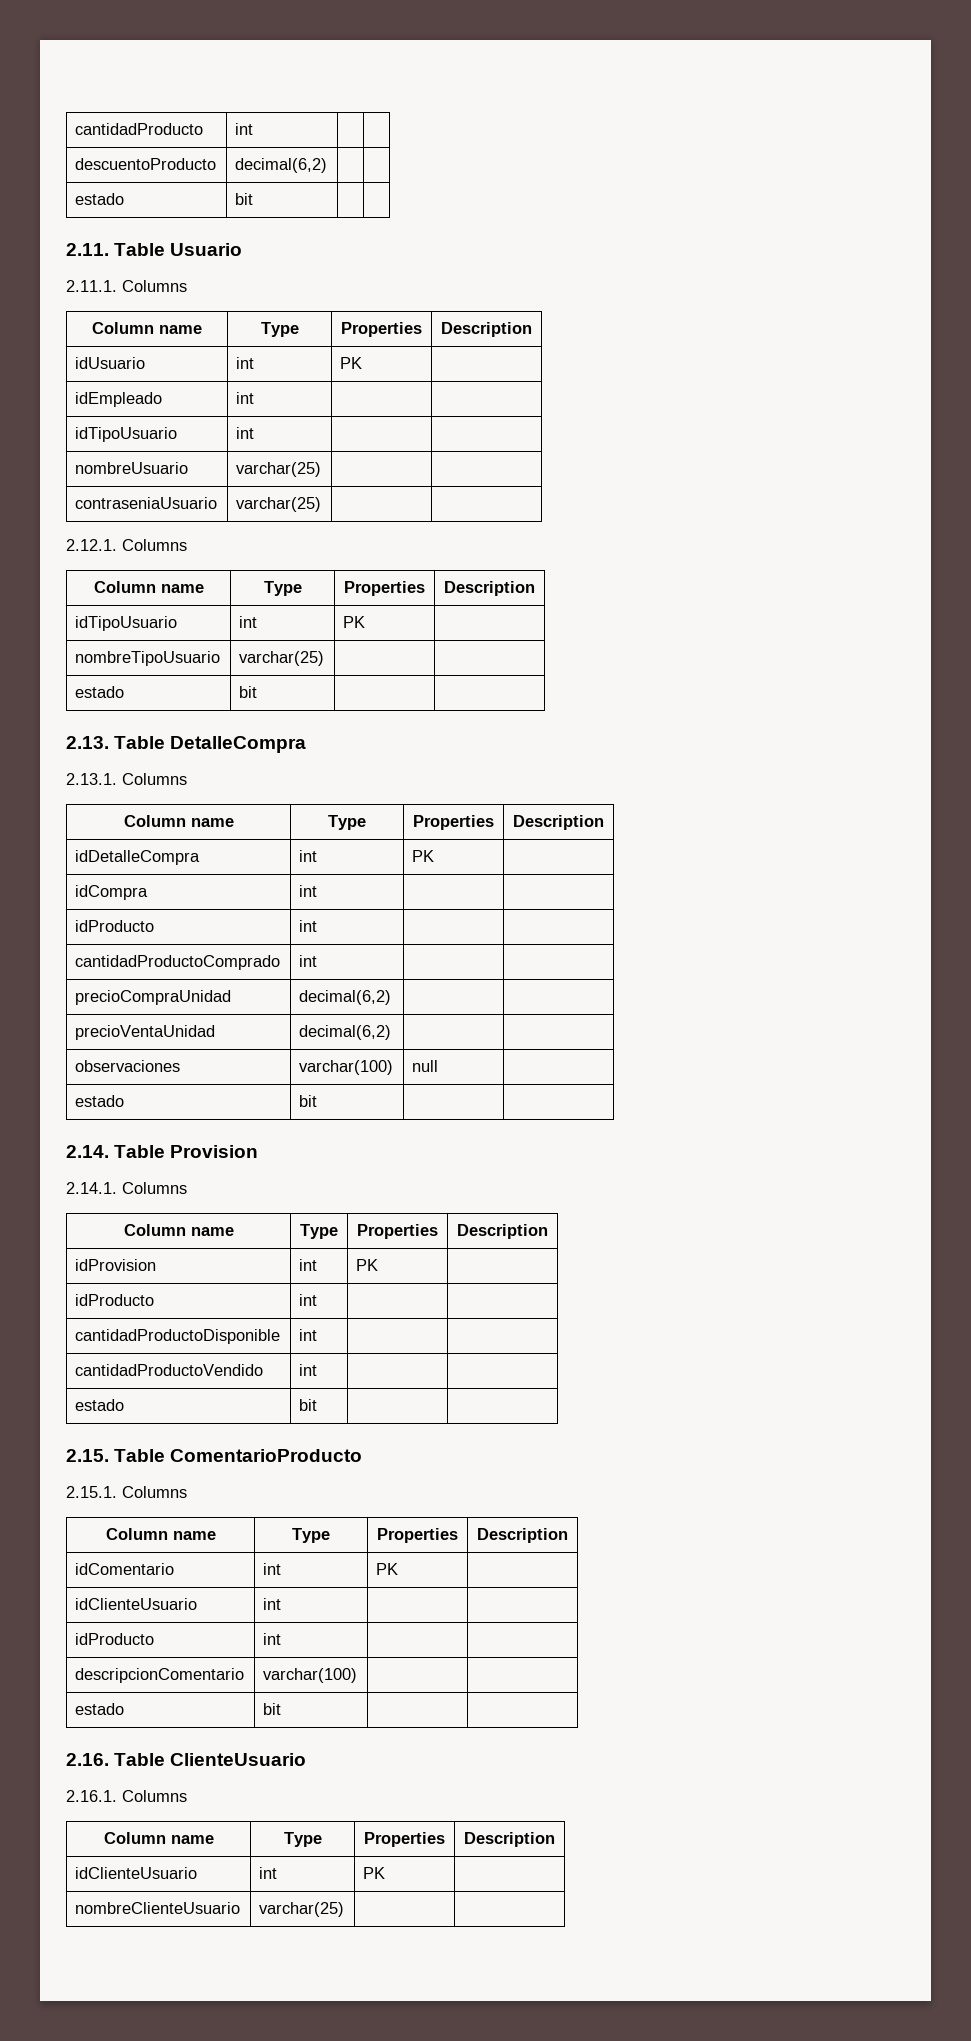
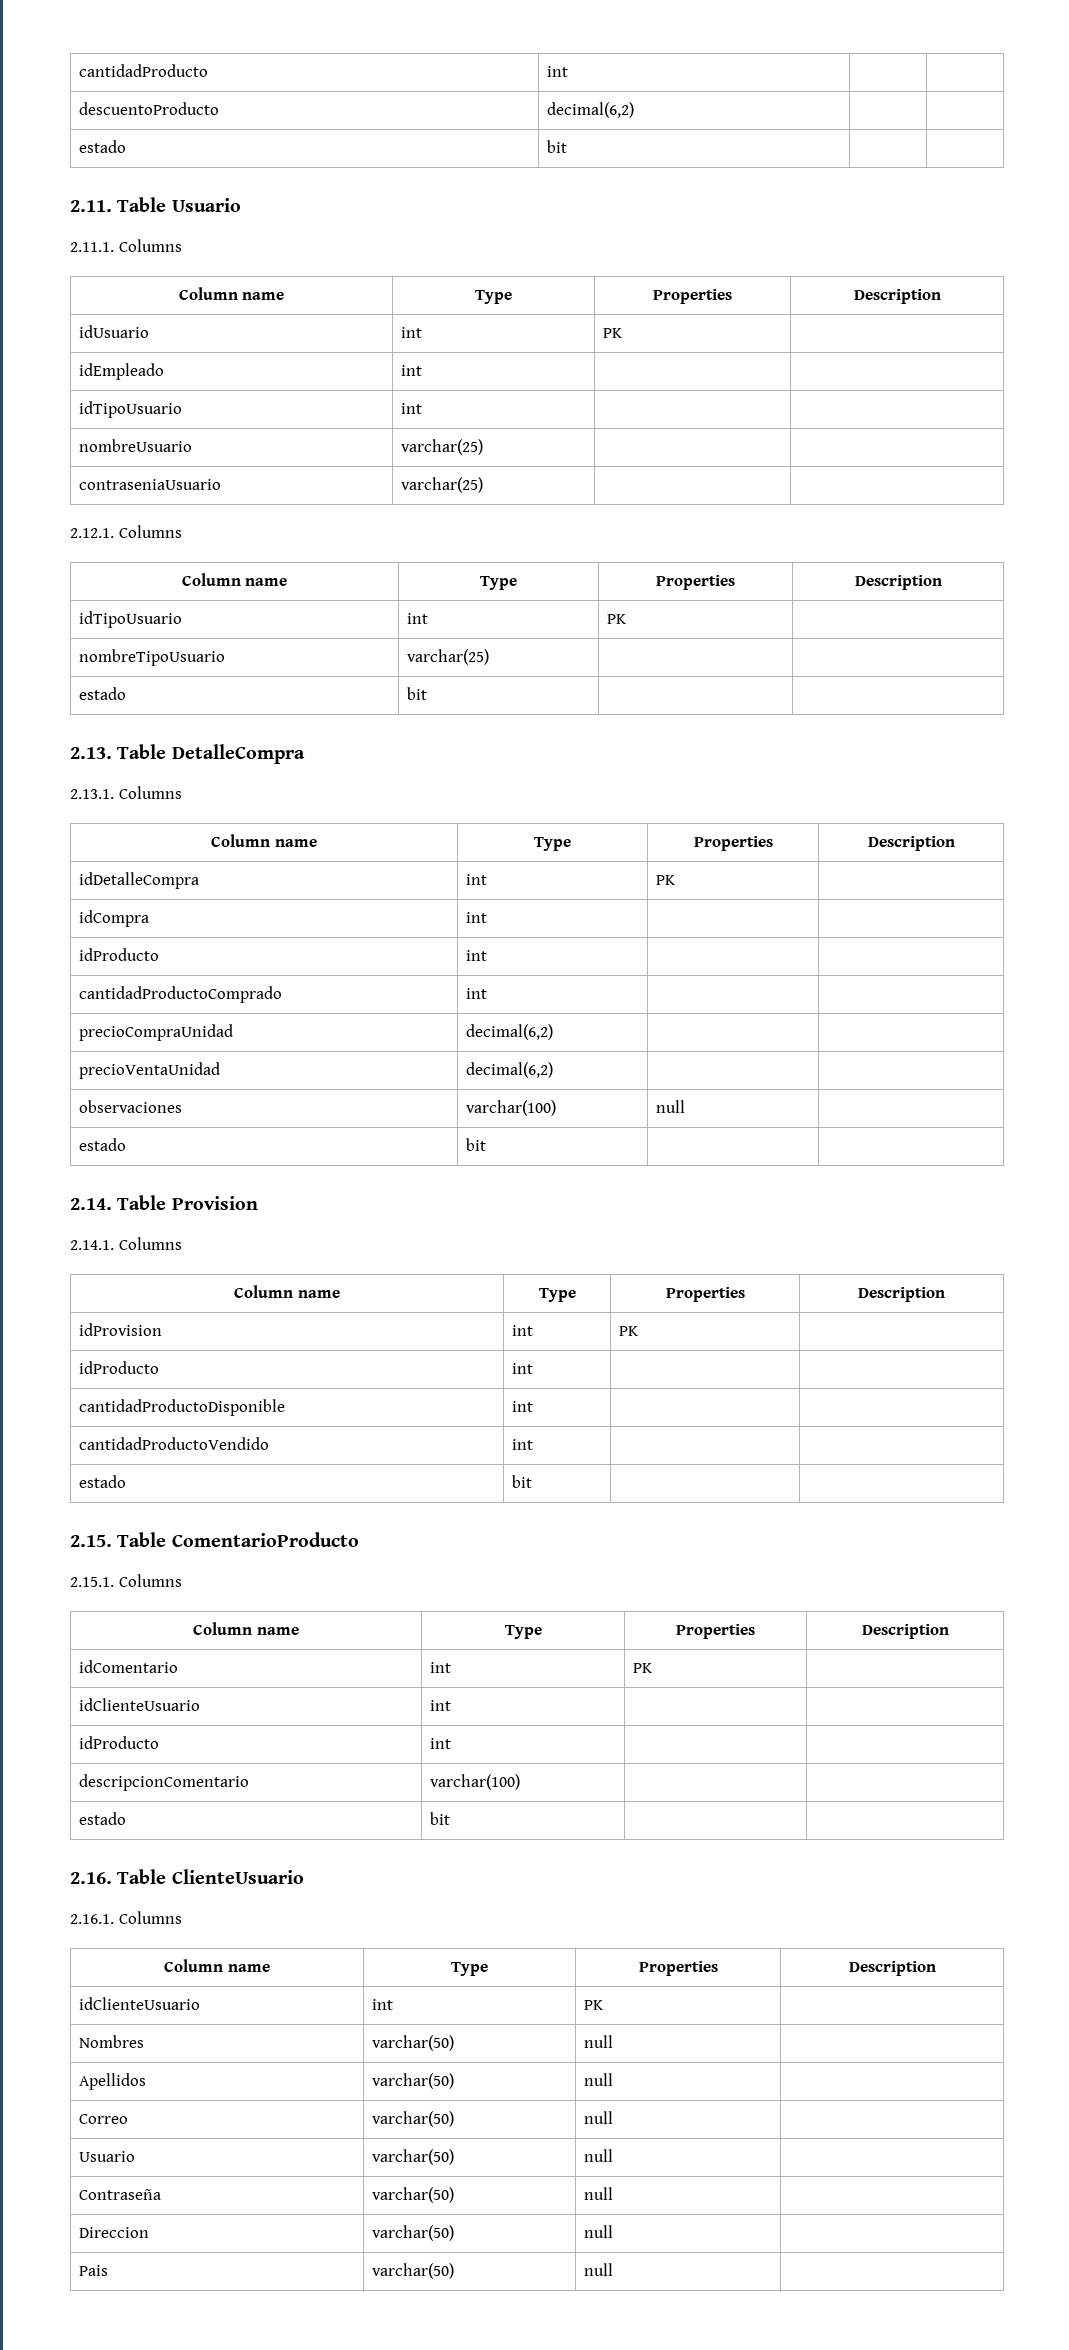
[75,1902,241,1914] [259,1902,345,1917] nombreClienteUsuario | varchar(25) | -> [78,2035,144,2048] [371,2035,454,2051] [583,2035,613,2048] [78,2073,146,2090] [371,2073,454,2089] [583,2073,613,2086] [78,2114,128,2124] [371,2111,454,2127] [583,2111,613,2124] [78,2151,135,2162] [371,2149,454,2165] [583,2149,613,2162] [78,2189,161,2200] [371,2187,454,2203] [583,2187,613,2200] [78,2227,149,2238] [371,2225,454,2241] [583,2225,613,2238] [78,2265,108,2276] [371,2263,454,2279] [583,2263,613,2276] Nombres | varchar(50) | null | // Apellidos | varchar(50) | null | // Correo | varchar(50) | null | // Usuario | varchar(50) | null | // Contraseña | varchar(50) | null | // Direccion | varchar(50) | null | // Pais | varchar(50) | null

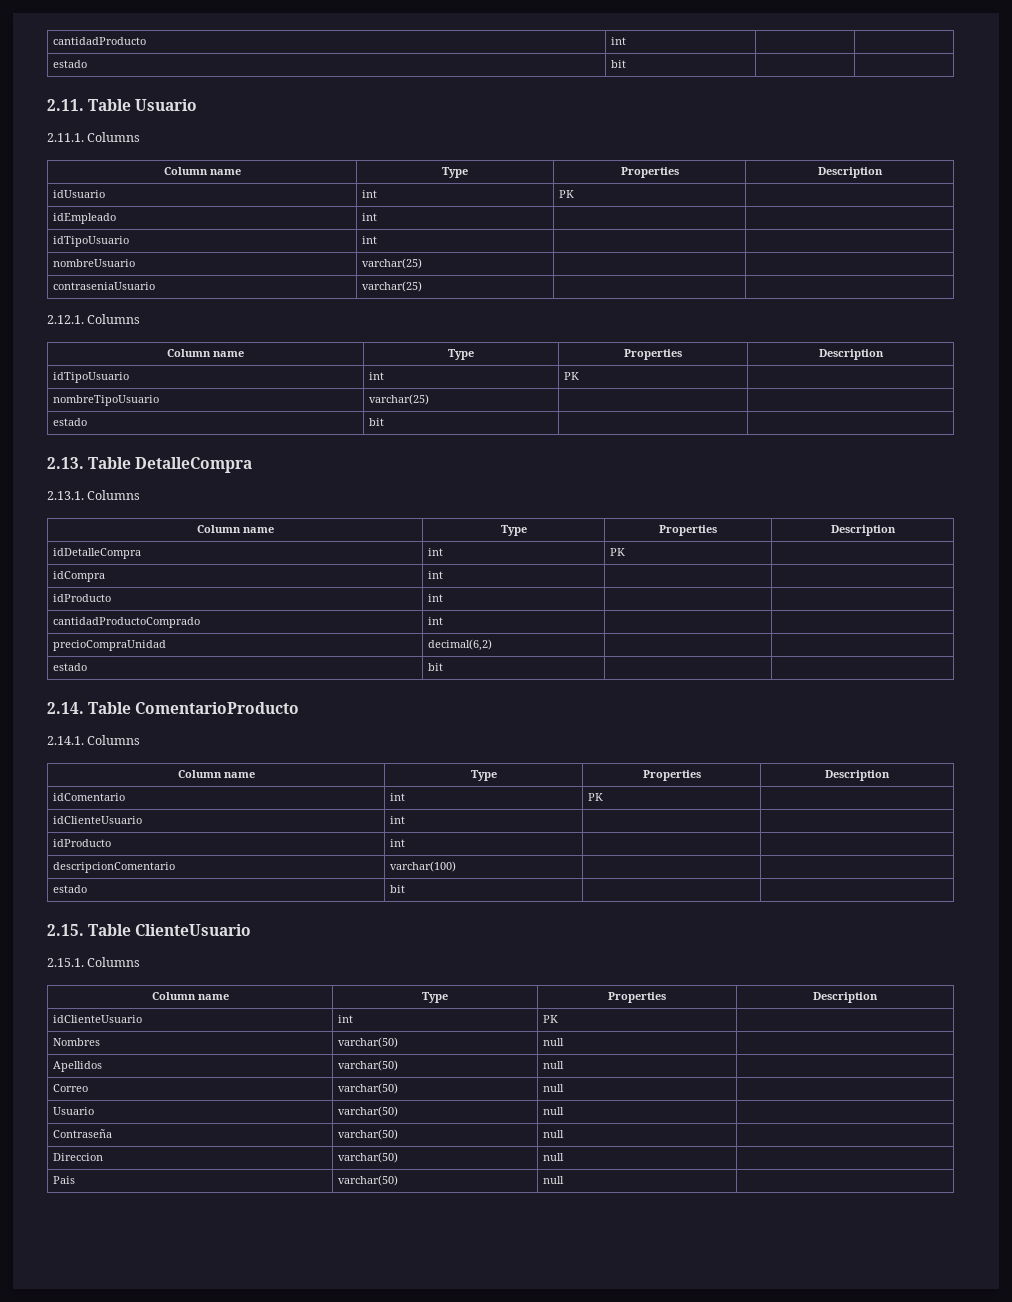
[78,102,219,115] [546,102,634,118] // descuentoProducto | decimal(6,2) | | -> (627, 41) none
[78,1062,220,1079] [465,1062,553,1078] [78,1100,182,1113] [465,1100,556,1116] [655,1100,685,1113] // precioVentaUnidad | decimal(6,2) | | // observaciones | varchar(100) | null | -> (493, 645) none
[171,1196,258,1210] Provision -> [135,702,300,714] ComentarioProducto
[78,1323,162,1336] [511,1325,533,1336] [618,1326,638,1336] [78,1361,159,1374] [511,1363,533,1374] [78,1399,285,1416] [511,1401,533,1412] [78,1437,269,1450] [511,1439,533,1450] [78,1475,126,1488] [511,1475,532,1488] [70,1532,359,1547] [70,1574,182,1587] [193,1622,299,1635] [504,1625,542,1639] [676,1624,755,1639] [861,1624,949,1639] // idProvision | int | PK | // idProducto | int | | // cantidadProductoDisponible | int | | // cantidadProductoVendido | int | | // estado | bit | | // 2.15. Table ComentarioProducto // 2.15.1. Columns // Column name | Type | Properties | Description -> (890, 775) none
[70,1872,112,1884] 2.16. -> [47,924,84,936] 2.15.
[70,1914,114,1924] 2.16.1. -> [47,958,84,967] 2.15.1.

